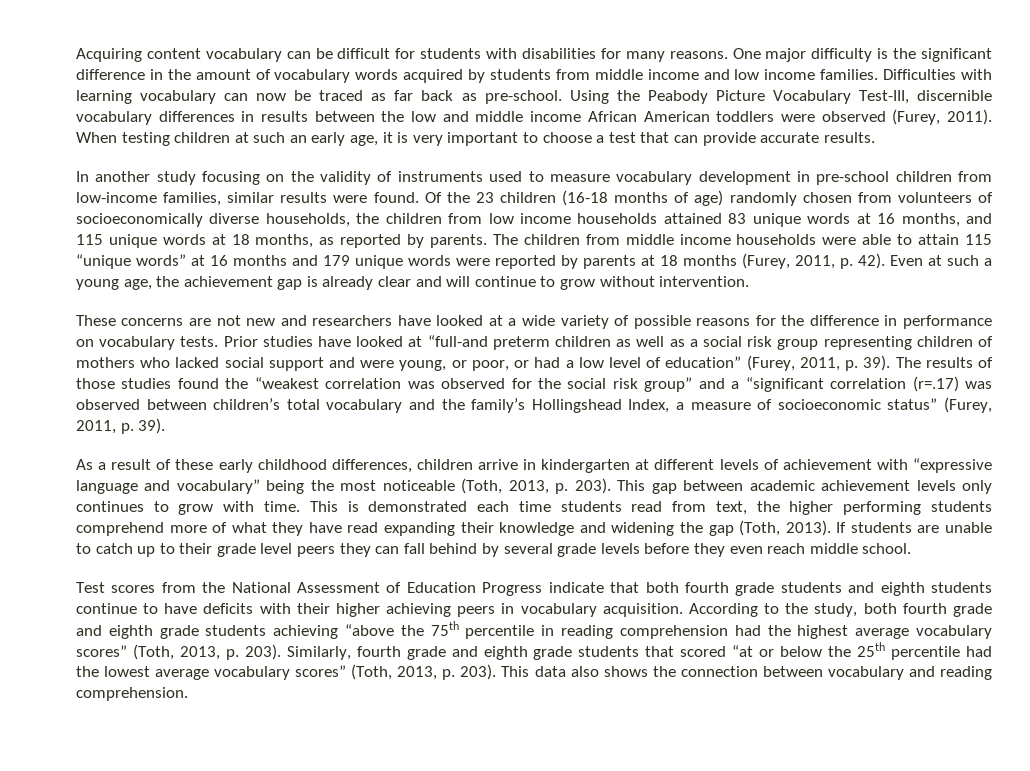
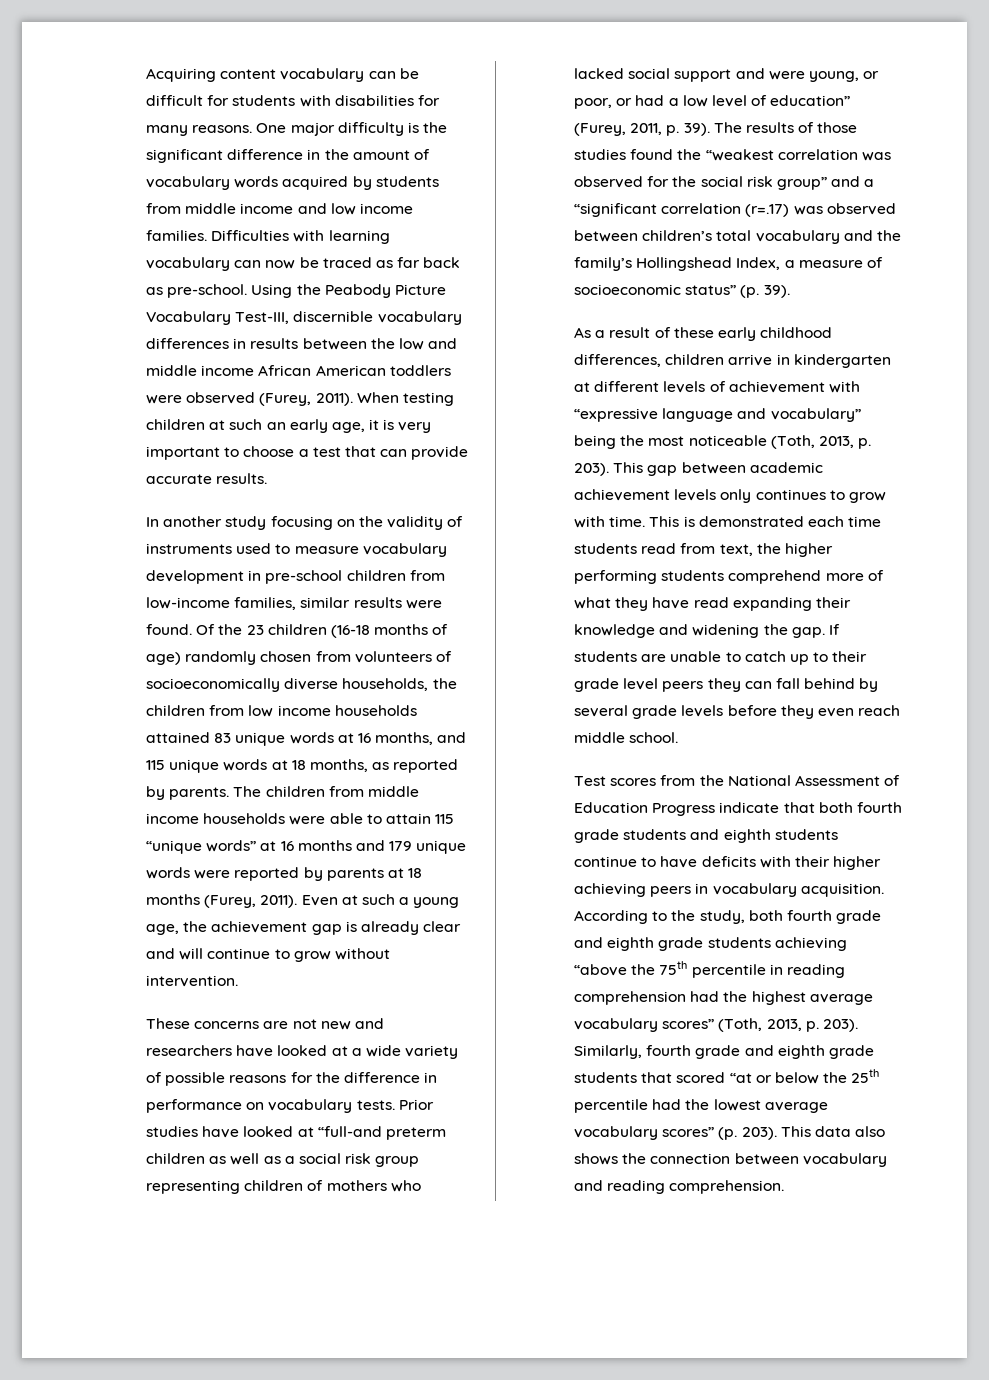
[794,253,885,269] 2011, p. 42). -> [260,895,298,908] 2011).
[943,397,992,413] [75,420,134,434] (Furey, 2011, p. -> [740,285,760,298] (p.
[708,520,831,536] gap (Toth, 2013). -> [791,627,825,638] gap.
[351,664,456,680] (Toth, 2013, p. -> [718,1127,738,1140] (p.

